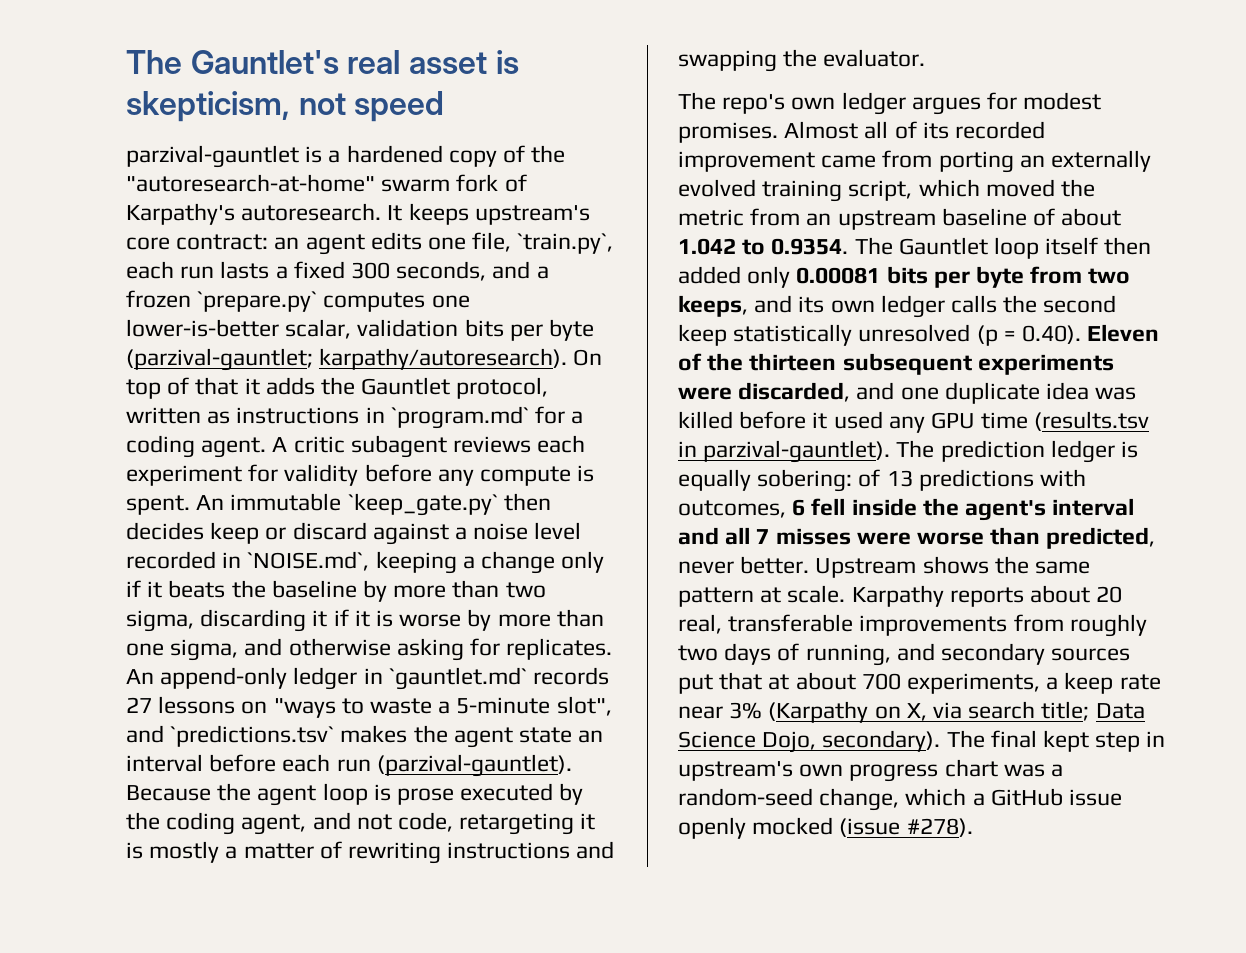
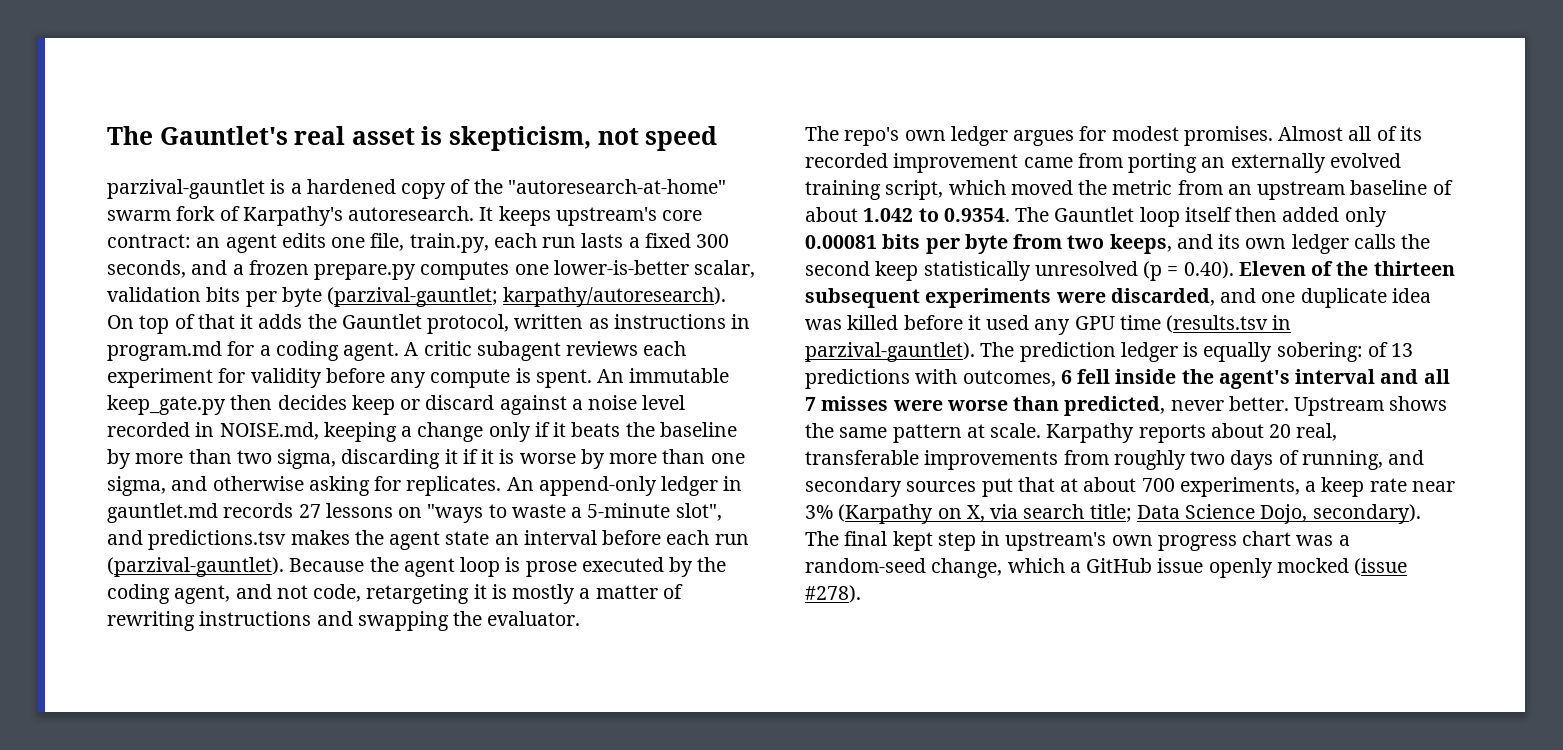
[517,233,614,254] `train.py`, -> [409,233,489,253] train.py,
[197,291,318,312] `prepare.py` -> [314,264,417,280] prepare.py
[390,406,529,429] `program.md` -> [107,341,222,361] program.md
[347,493,498,516] `keep_gate.py` -> [107,395,226,415] keep_gate.py
[247,551,370,571] `NOISE.md`, -> [219,422,319,440] NOISE.md,
[388,667,527,690] `gauntlet.md` -> [107,503,218,523] gauntlet.md
[170,725,335,747] `predictions.tsv` -> [148,530,287,550] predictions.tsv

